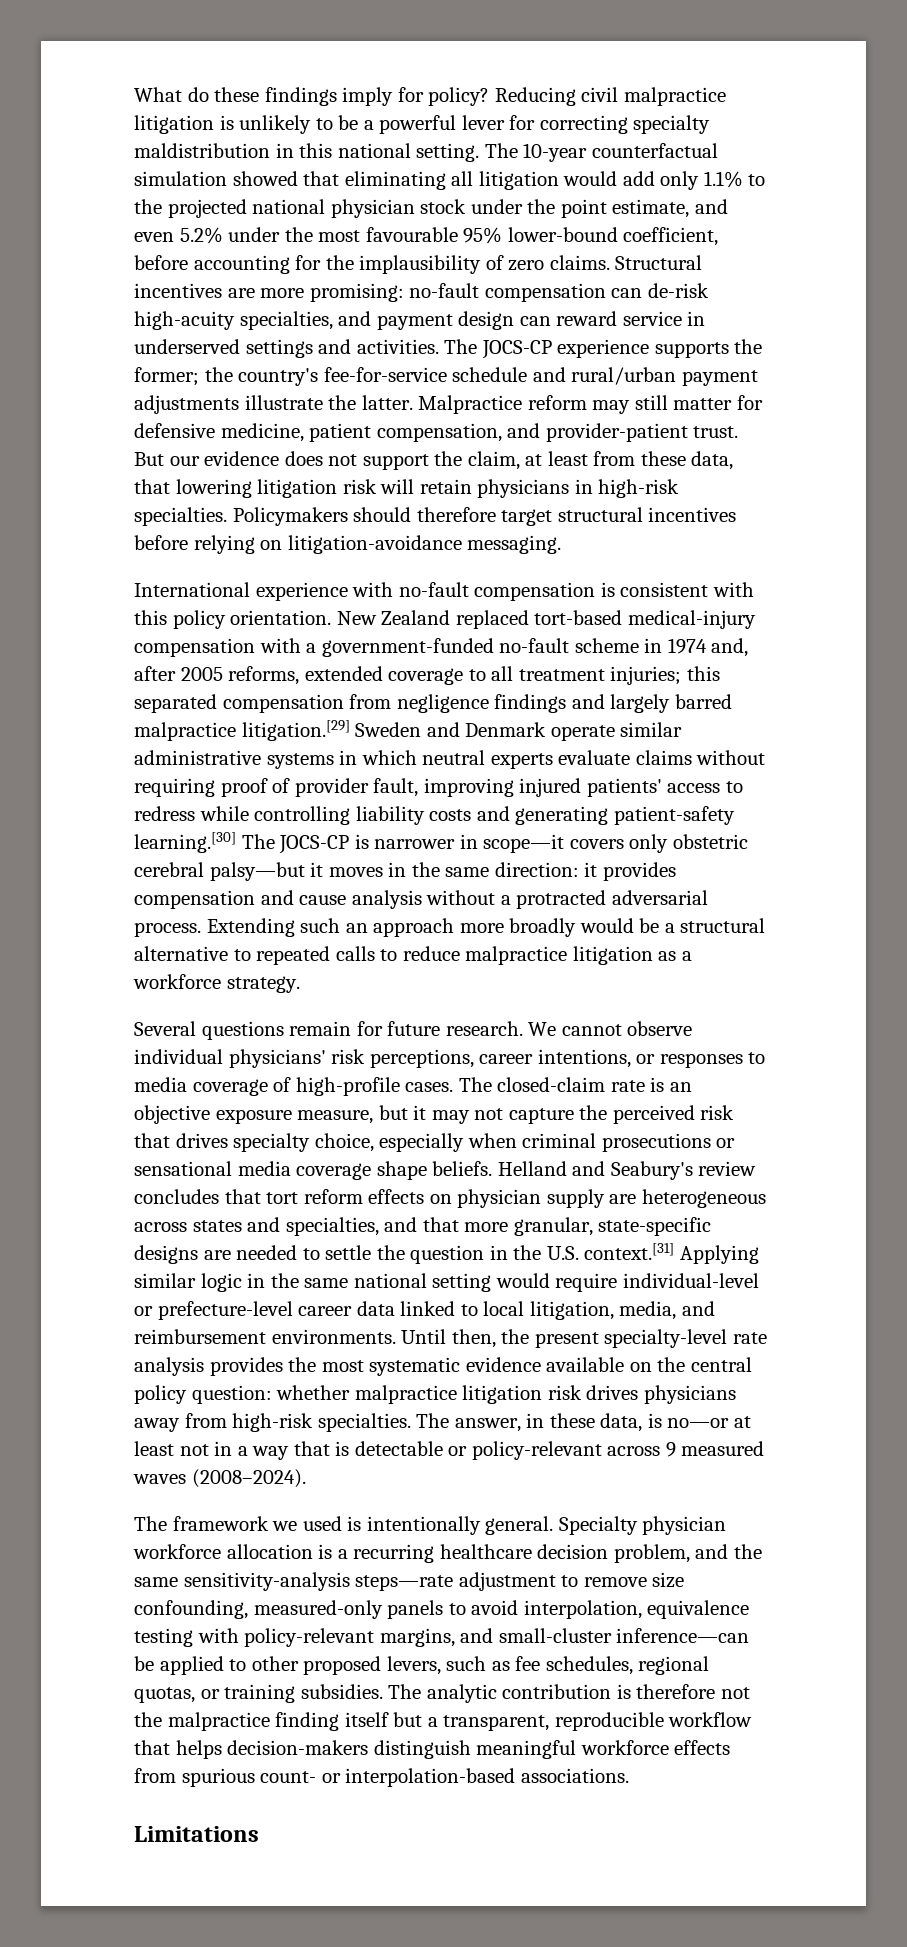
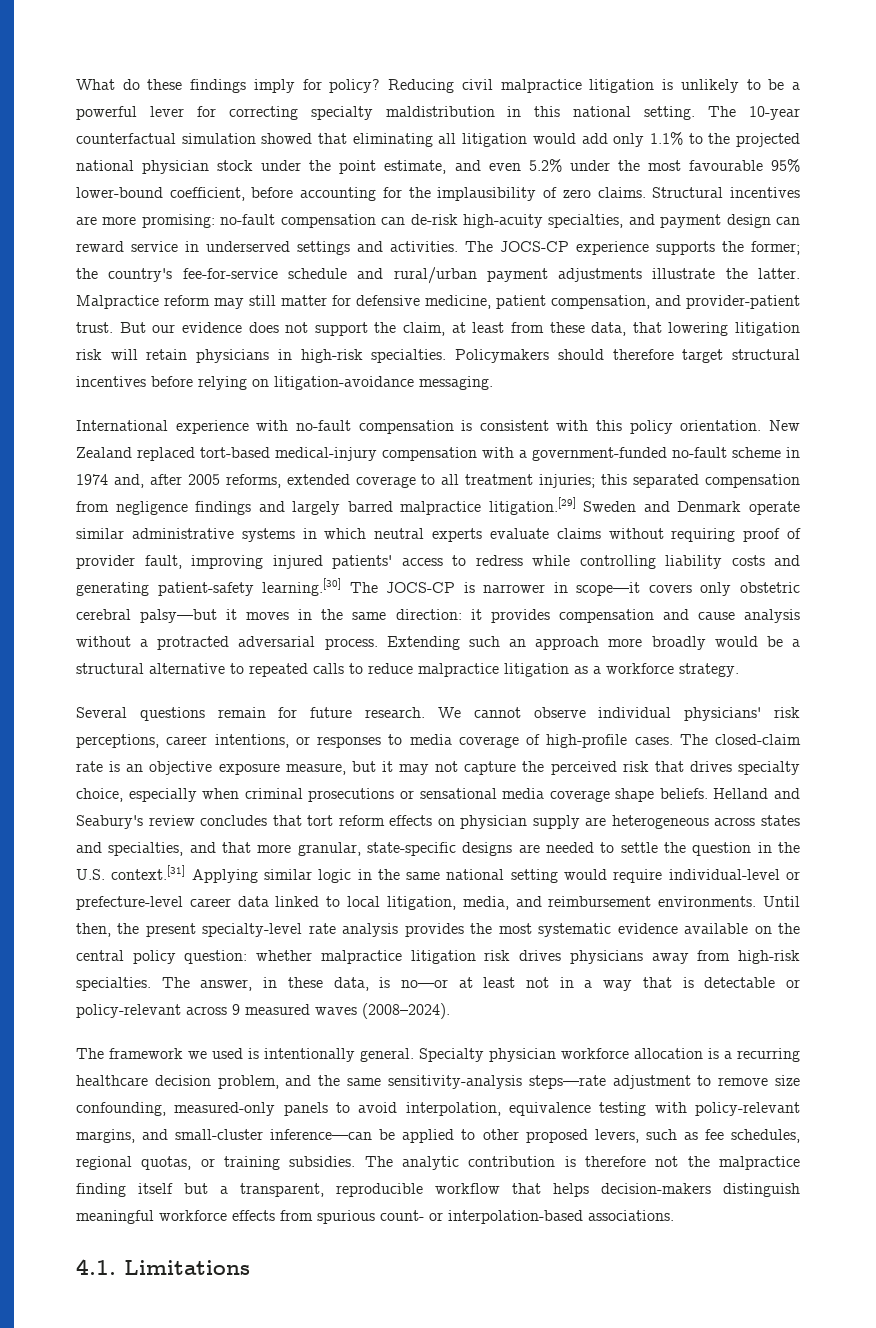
(629, 1775) none -> [76,1259,116,1275] 4.1.

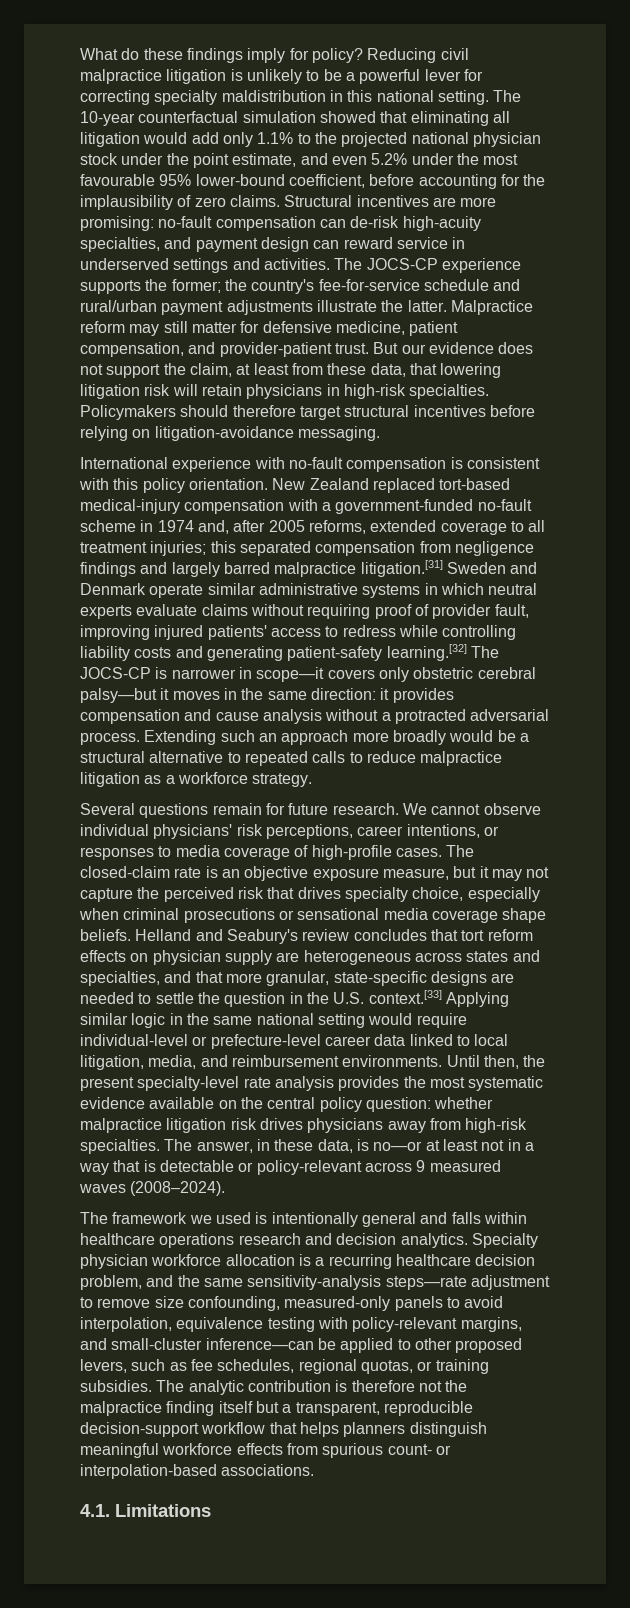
[488,497,576,515] litigation.[29] -> [360,560,443,577] litigation.[31]
[262,578,342,596] learning.[30] -> [386,644,467,661] learning.[32]
[111,865,186,880] context.[31] -> [368,990,442,1004] context.[33]
[360,1048,414,1062] general. -> [361,1212,527,1227] [80,1233,468,1248] general and falls within healthcare operations research and decision analytics.
(423, 1190) none -> [80,1422,199,1437] decision-support
[601,1183,711,1194] decision-makers -> [343,1422,406,1437] planners

